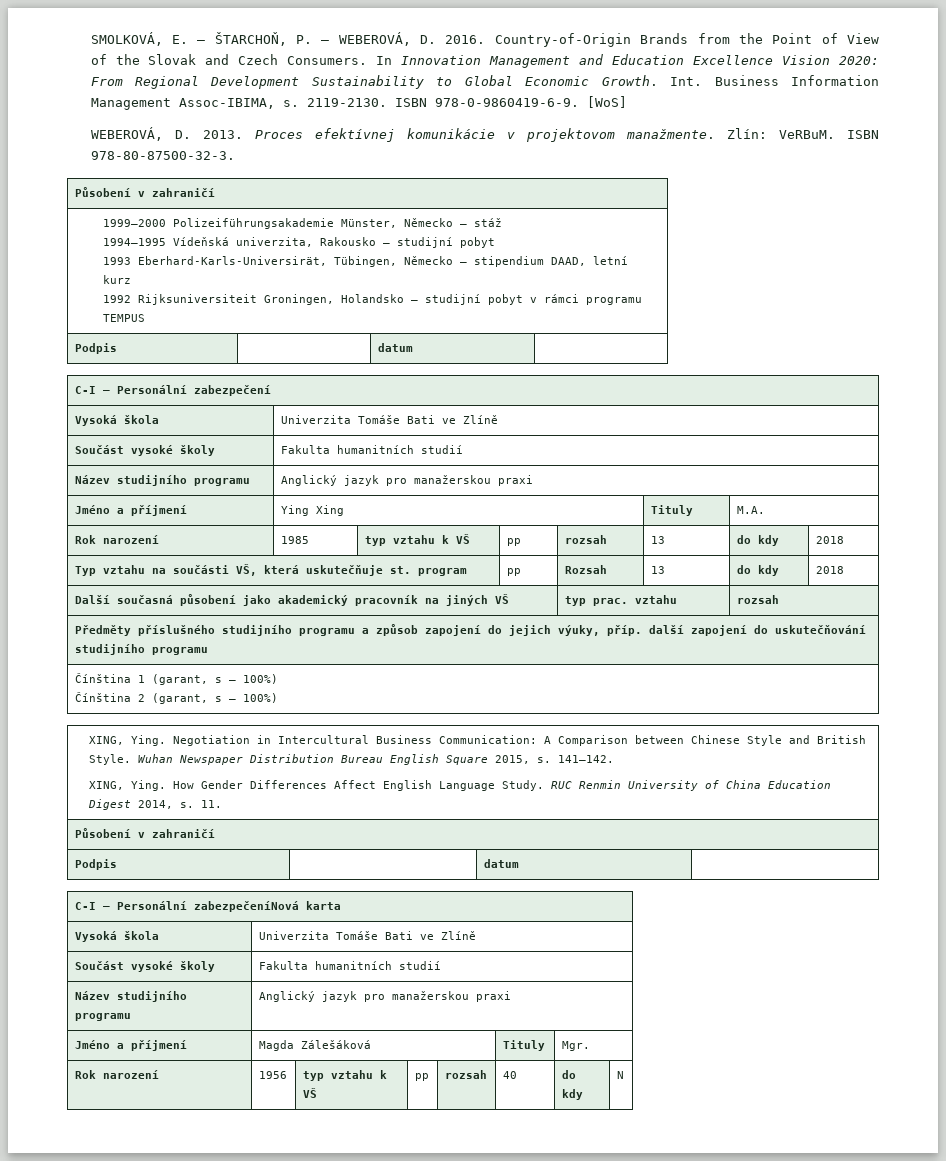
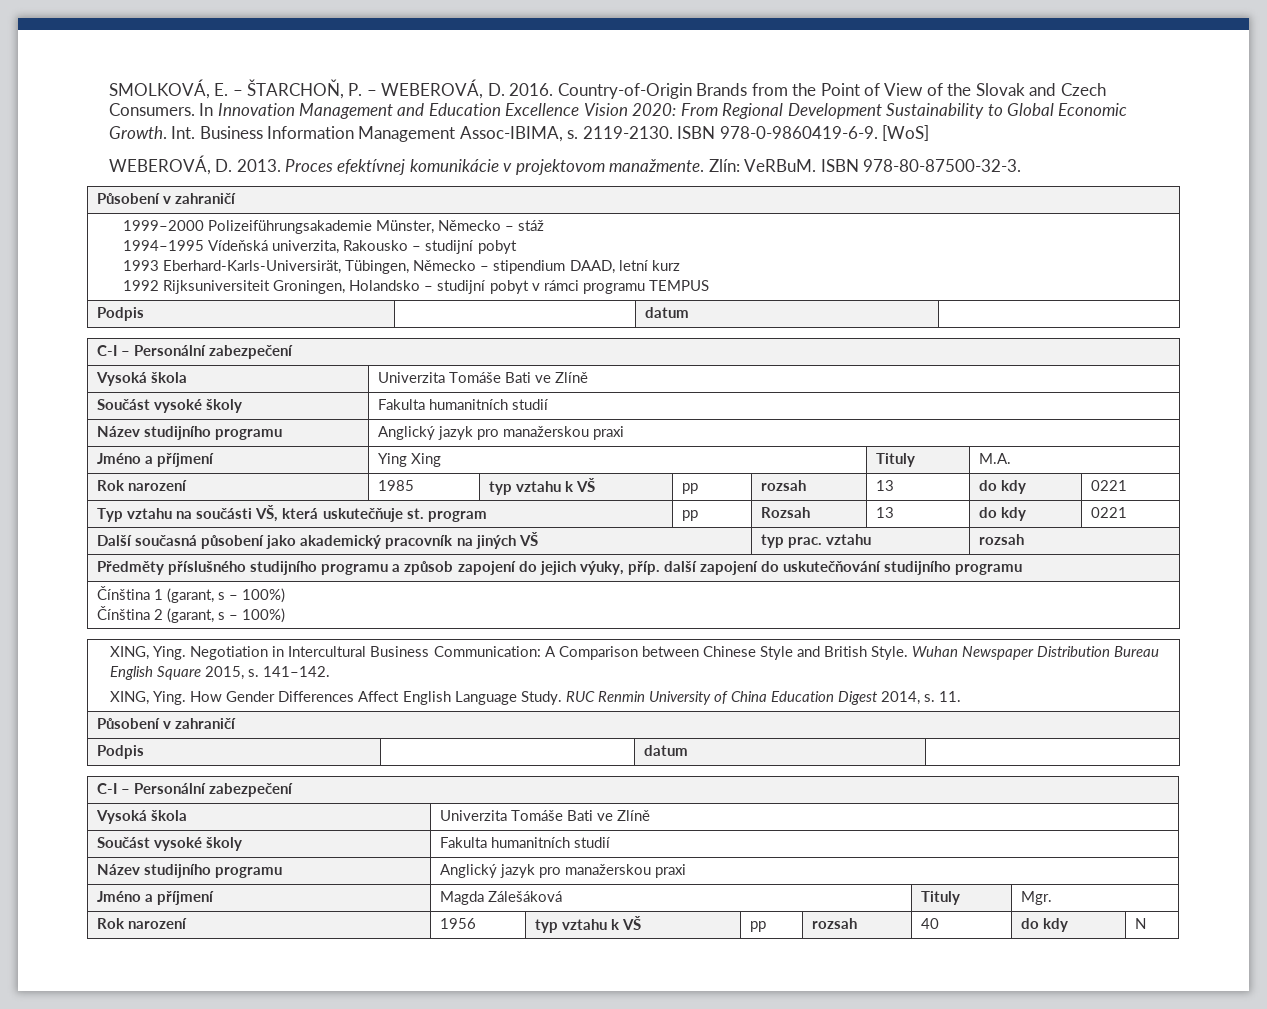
[815,536,844,544] 2018 -> [1091,480,1128,491] 0221
[815,566,844,574] 2018 -> [1091,507,1128,518] 0221
[193,901,341,912] zabezpečeníNová karta -> [209,783,294,797] zabezpečení

